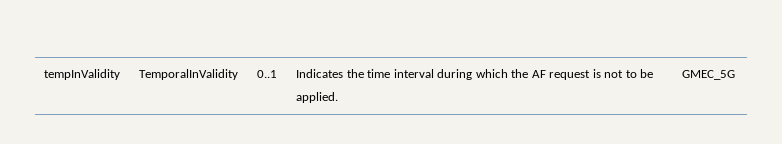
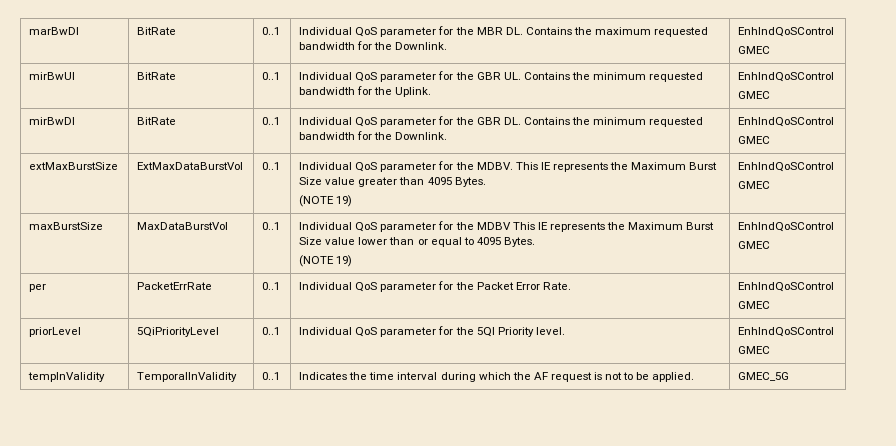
(44, 74) none -> [29,27,80,35] [137,27,177,35] [262,27,281,35] [299,26,709,37] [299,41,448,50] [738,27,835,37] [738,46,771,54] [29,72,76,80] [137,72,177,80] [262,72,281,80] [299,71,704,82] [299,86,432,97] [738,72,835,82] [738,91,771,99] [29,117,76,125] [137,117,177,125] [262,117,281,125] [299,116,704,127] [299,131,448,140] [738,117,835,127] [738,136,771,144] [29,162,119,170] [137,162,244,170] [262,162,281,170] [299,161,718,172] [299,177,486,187] [299,195,353,207] [738,162,835,172] [738,181,771,189] [29,222,104,230] [137,222,229,230] [262,222,281,230] [299,221,715,232] [299,237,535,247] [299,255,353,267] [738,222,835,232] [738,241,771,249] [29,284,47,292] [137,282,213,290] [262,282,281,290] [299,281,571,292] [738,282,835,292] [738,301,771,309] [29,327,82,337] [137,327,220,337] [262,327,281,335] [299,326,565,337] [738,327,835,337] [738,346,771,354] marBwDl | BitRate | 0..1 | Individual QoS parameter for the MBR DL. Contains the maximum requested bandwidth for the Downlink. | EnhIndQoSControl // GMEC // mirBwUl | BitRate | 0..1 | Individual QoS parameter for the GBR UL. Contains the minimum requested bandwidth for the Uplink. | EnhIndQoSControl // GMEC // mirBwDl | BitRate | 0..1 | Individual QoS parameter for the GBR DL. Contains the minimum requested bandwidth for the Downlink. | EnhIndQoSControl // GMEC // extMaxBurstSize | ExtMaxDataBurstVol | 0..1 | Individual QoS parameter for the MDBV. This IE represents the Maximum Burst Size value greater than 4095 Bytes. // (NOTE 19) | EnhIndQoSControl // GMEC // maxBurstSize | MaxDataBurstVol | 0..1 | Individual QoS parameter for the MDBV This IE represents the Maximum Burst Size value lower than or equal to 4095 Bytes. // (NOTE 19) | EnhIndQoSControl // GMEC // per | PacketErrRate | 0..1 | Individual QoS parameter for the Packet Error Rate. | EnhIndQoSControl // GMEC // priorLevel | 5QiPriorityLevel | 0..1 | Individual QoS parameter for the 5QI Priority level. | EnhIndQoSControl // GMEC //

